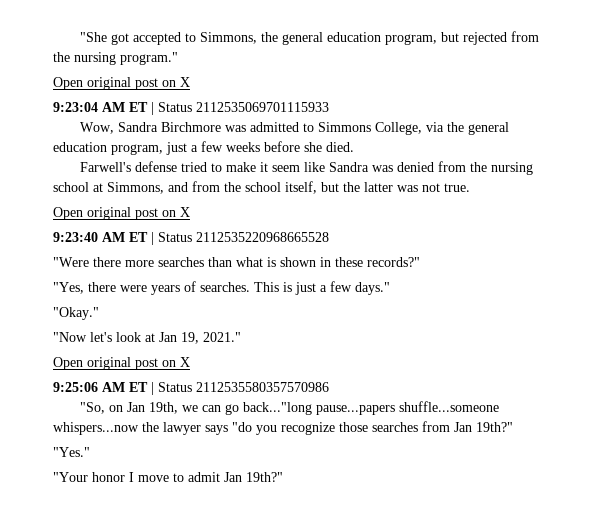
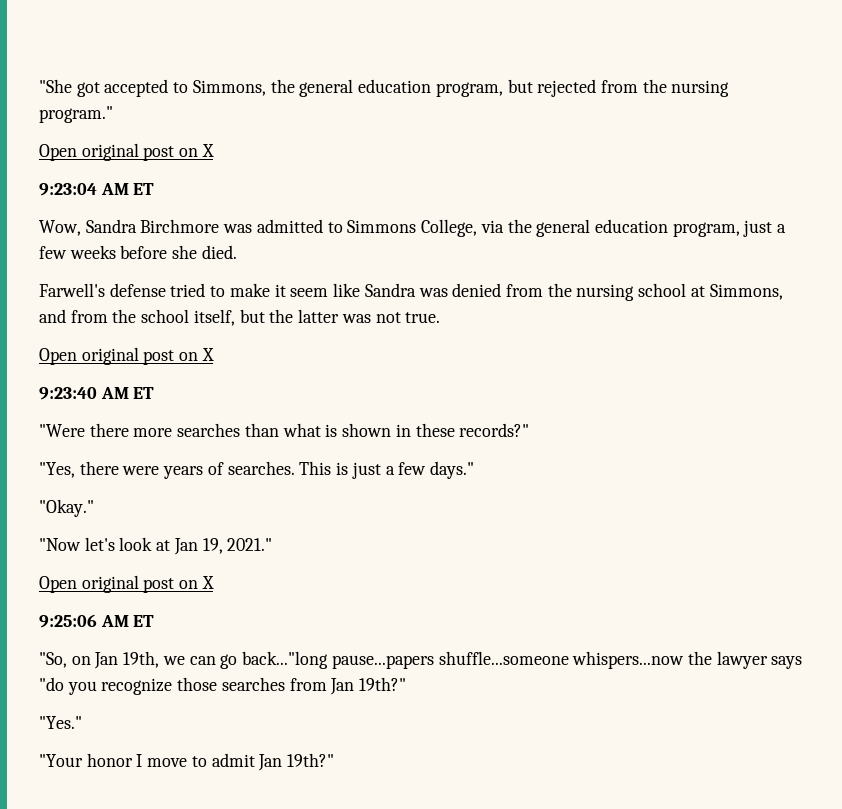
[151,102,329,115] | Status 2112535069701115933 -> (155, 189) none
[151,232,329,245] | Status 2112535220968665528 -> (155, 393) none
[151,382,329,395] | Status 2112535580357570986 -> (155, 621) none

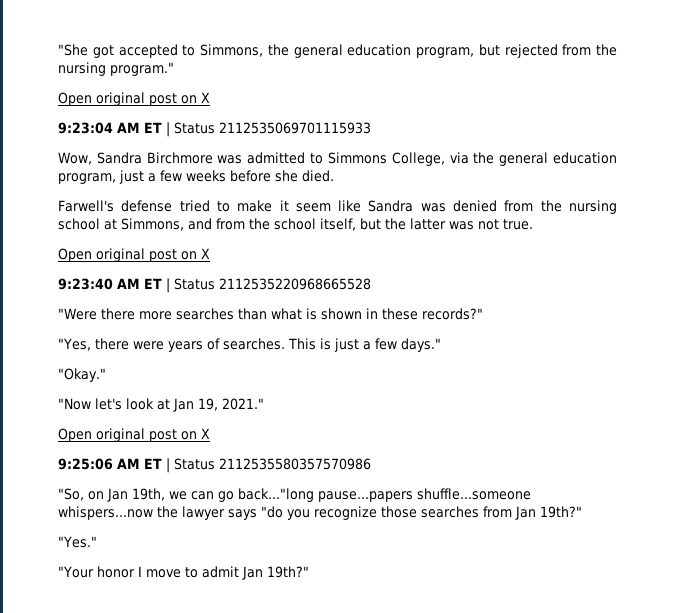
(155, 189) none -> [166,122,371,137] | Status 2112535069701115933
(155, 393) none -> [166,278,371,293] | Status 2112535220968665528
(155, 621) none -> [166,458,371,473] | Status 2112535580357570986

